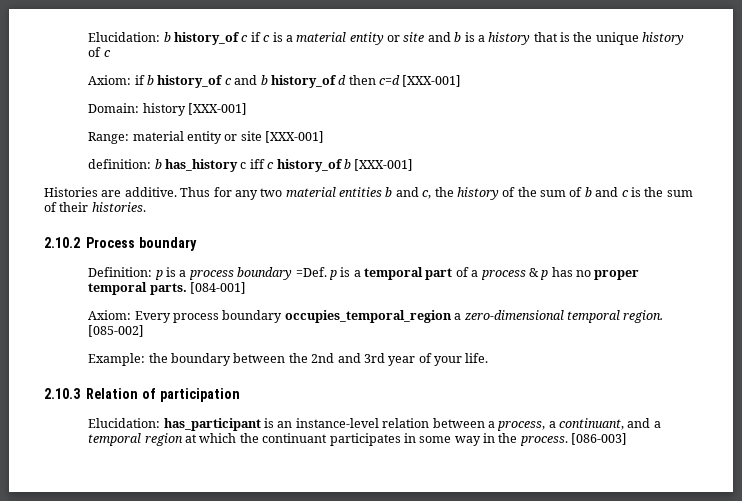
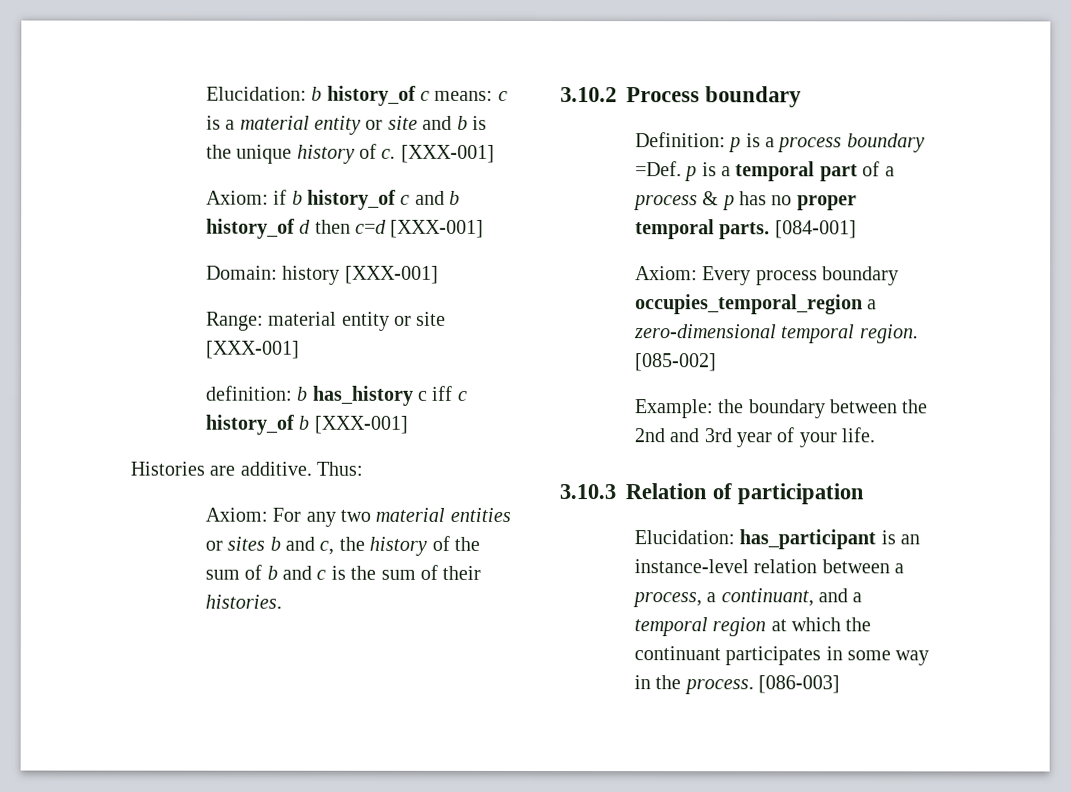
[250,32,261,42] if -> [434,90,494,101] means:
[477,32,570,45] a history that is -> (487, 122) none
[103,50,111,57] c -> [381,144,495,163] c. [XXX-001]
[180,187,232,197] Thus for -> [316,461,364,476] [204,507,302,522] Thus: // Axiom: For
(382, 192) none -> [204,536,266,551] or sites
[44,237,80,248] 2.10.2 -> [560,87,617,103] 3.10.2
[44,388,80,399] 2.10.3 -> [559,484,616,500] 3.10.3

